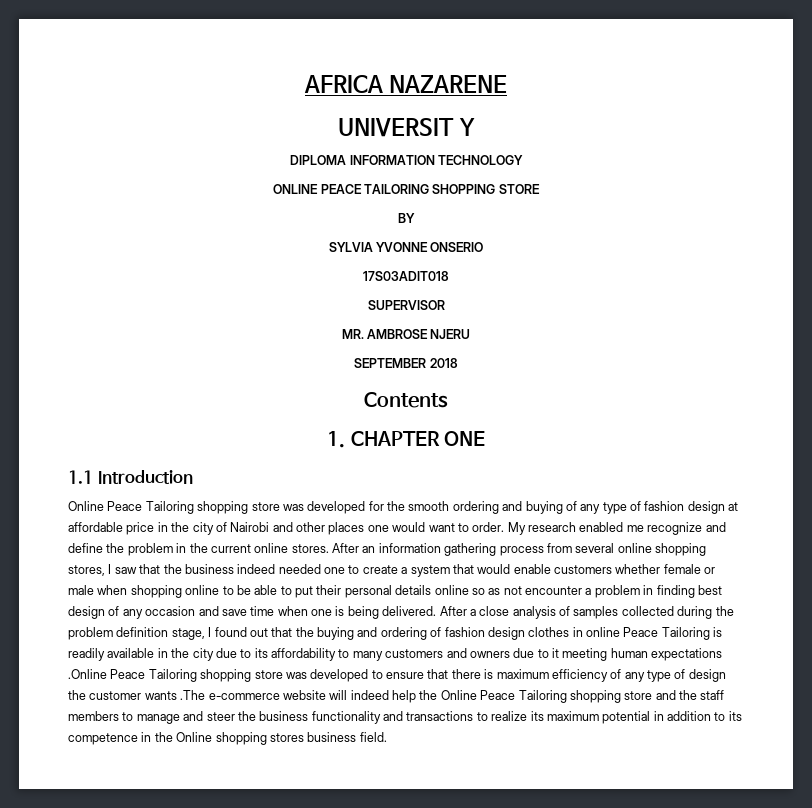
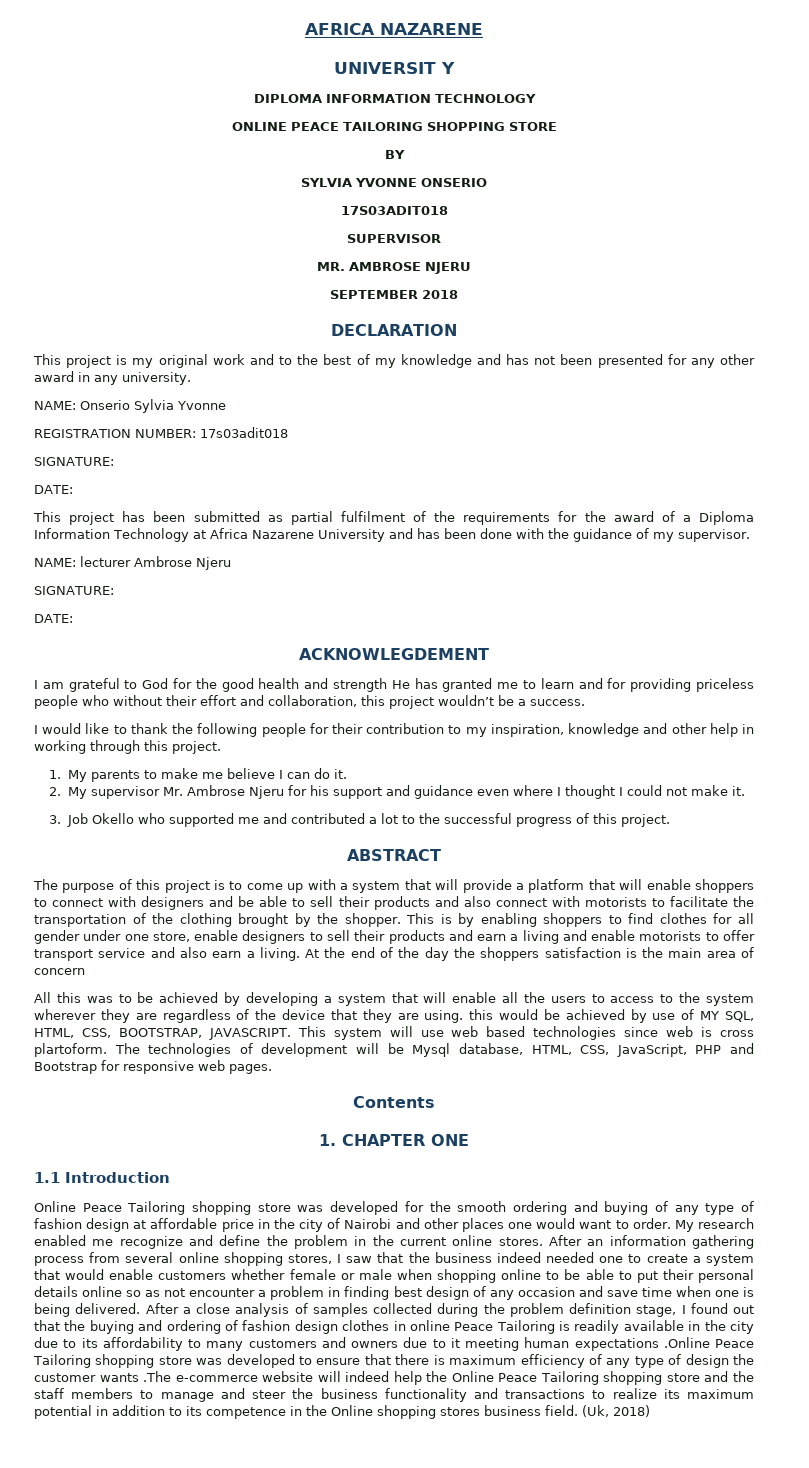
(458, 363) none -> [331,324,458,336] [33,354,755,368] [34,371,191,385] [34,399,226,413] [34,427,288,438] [34,457,114,466] [34,485,73,494] [33,511,754,525] [34,528,750,542] [34,556,231,570] [34,586,114,595] [34,614,73,623] [299,648,489,660] [34,678,754,692] [34,695,585,709] [34,723,754,737] [34,740,221,754] [49,768,347,782] [49,785,745,799] [49,813,670,827] [347,849,441,861] [33,879,754,893] [34,896,754,910] [34,913,754,927] [34,930,756,944] [34,947,754,961] [34,968,85,975] [34,992,755,1006] [34,1009,755,1023] [34,1026,754,1040] [34,1043,755,1057] [34,1060,272,1074] // DECLARATION // This project is my original work and to the best of my knowledge and has not been presented for any other award in any university. // NAME: Onserio Sylvia Yvonne // REGISTRATION NUMBER: 17s03adit018 // SIGNATURE: // DATE: // This project has been submitted as partial fulfilment of the requirements for the award of a Diploma Information Technology at Africa Nazarene University and has been done with the guidance of my supervisor. // NAME: lecturer Ambrose Njeru // SIGNATURE: // DATE: // ACKNOWLEGDEMENT // I am grateful to God for the good health and strength He has granted me to learn and for providing priceless people who without their effort and collaboration, this project wouldn’t be a success. // I would like to thank the following people for their contribution to my inspiration, knowledge and other help in working through this project. // 1. My parents to make me believe I can do it. // 2. My supervisor Mr. Ambrose Njeru for his support and guidance even where I thought I could not make it. // 3. Job Okello who supported me and contributed a lot to the successful progress of this project. // ABSTRACT // The purpose of this project is to come up with a system that will provide a platform that will enable shoppers to connect with designers and be able to sell their products and also connect with motorists to facilitate the transportation of the clothing brought by the shopper. This is by enabling shoppers to find clothes for all gender under one store, enable designers to sell their products and earn a living and enable motorists to offer transport service and also earn a living. At the end of the day the shoppers satisfaction is the main area of concern // All this was to be achieved by developing a system that will enable all the users to access to the system wherever they are regardless of the device that they are using. this would be achieved by use of MY SQL, HTML, CSS, BOOTSTRAP, JAVASCRIPT. This system will use web based technologies since web is cross plartoform. The technologies of development will be Mysql database, HTML, CSS, JavaScript, PHP and Bootstrap for responsive web pages.
(387, 737) none -> [582,1405,650,1417] (Uk, 2018)

